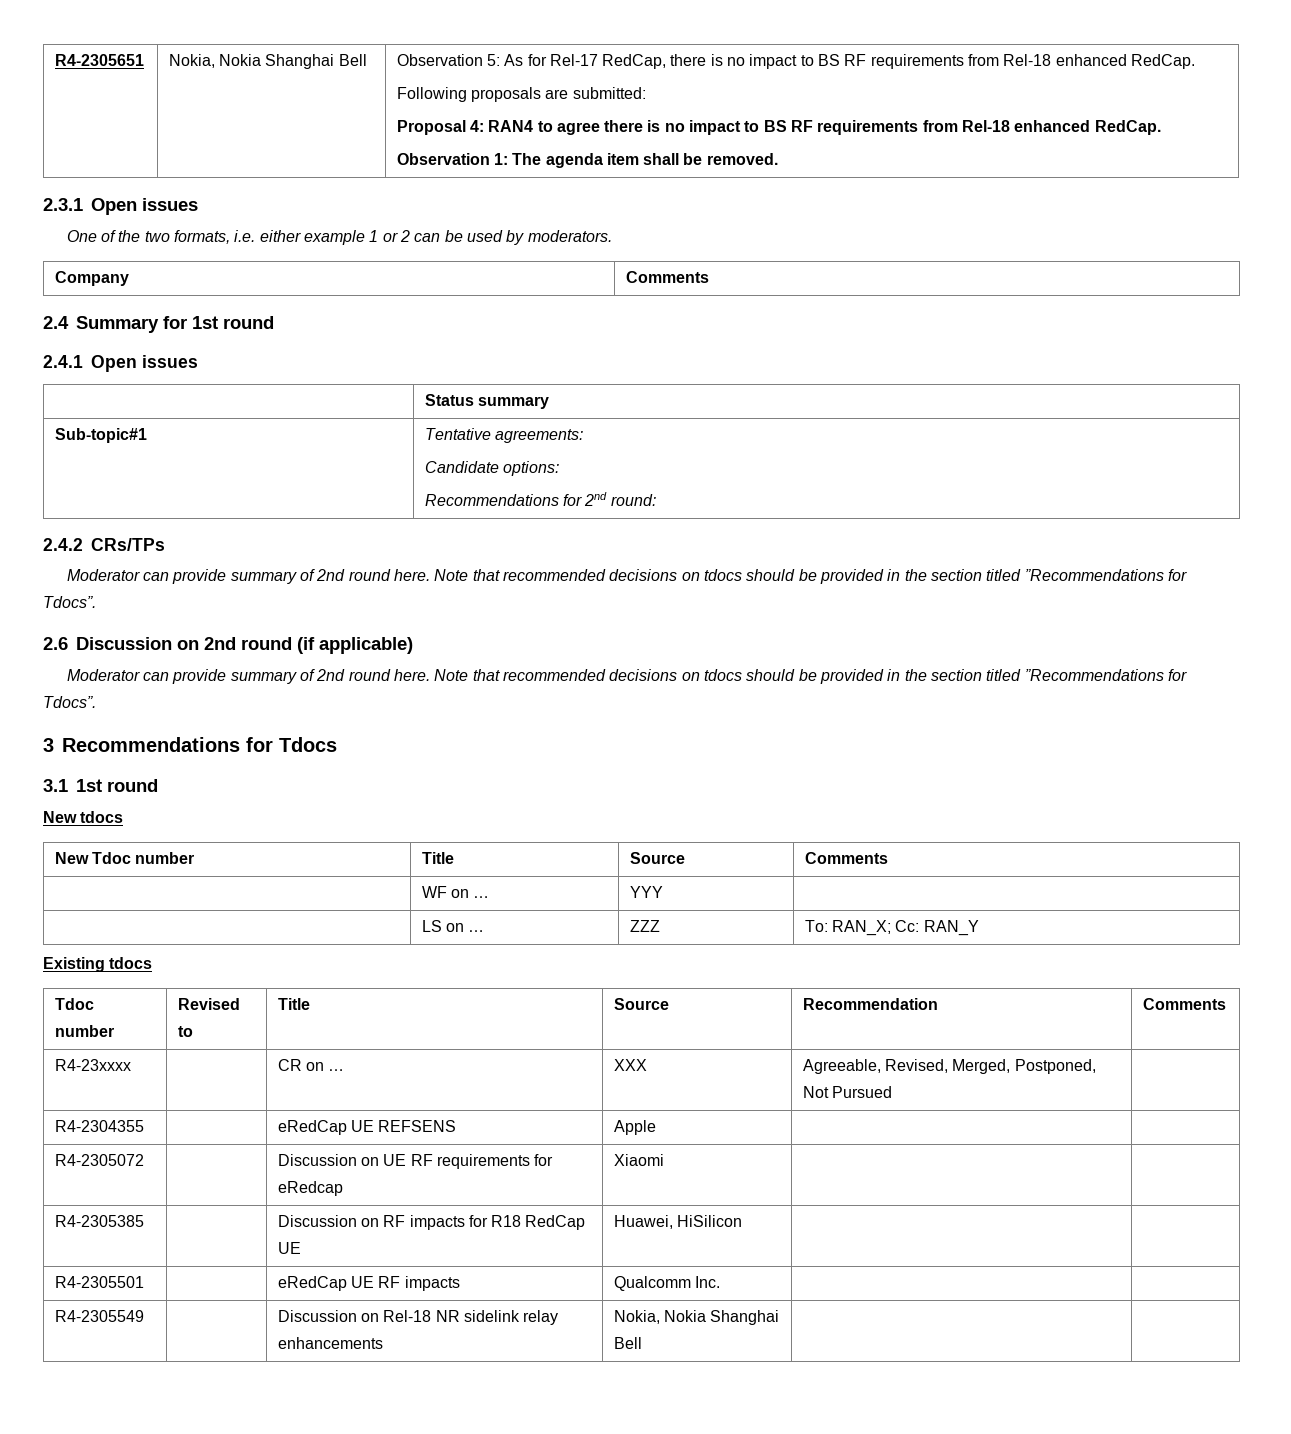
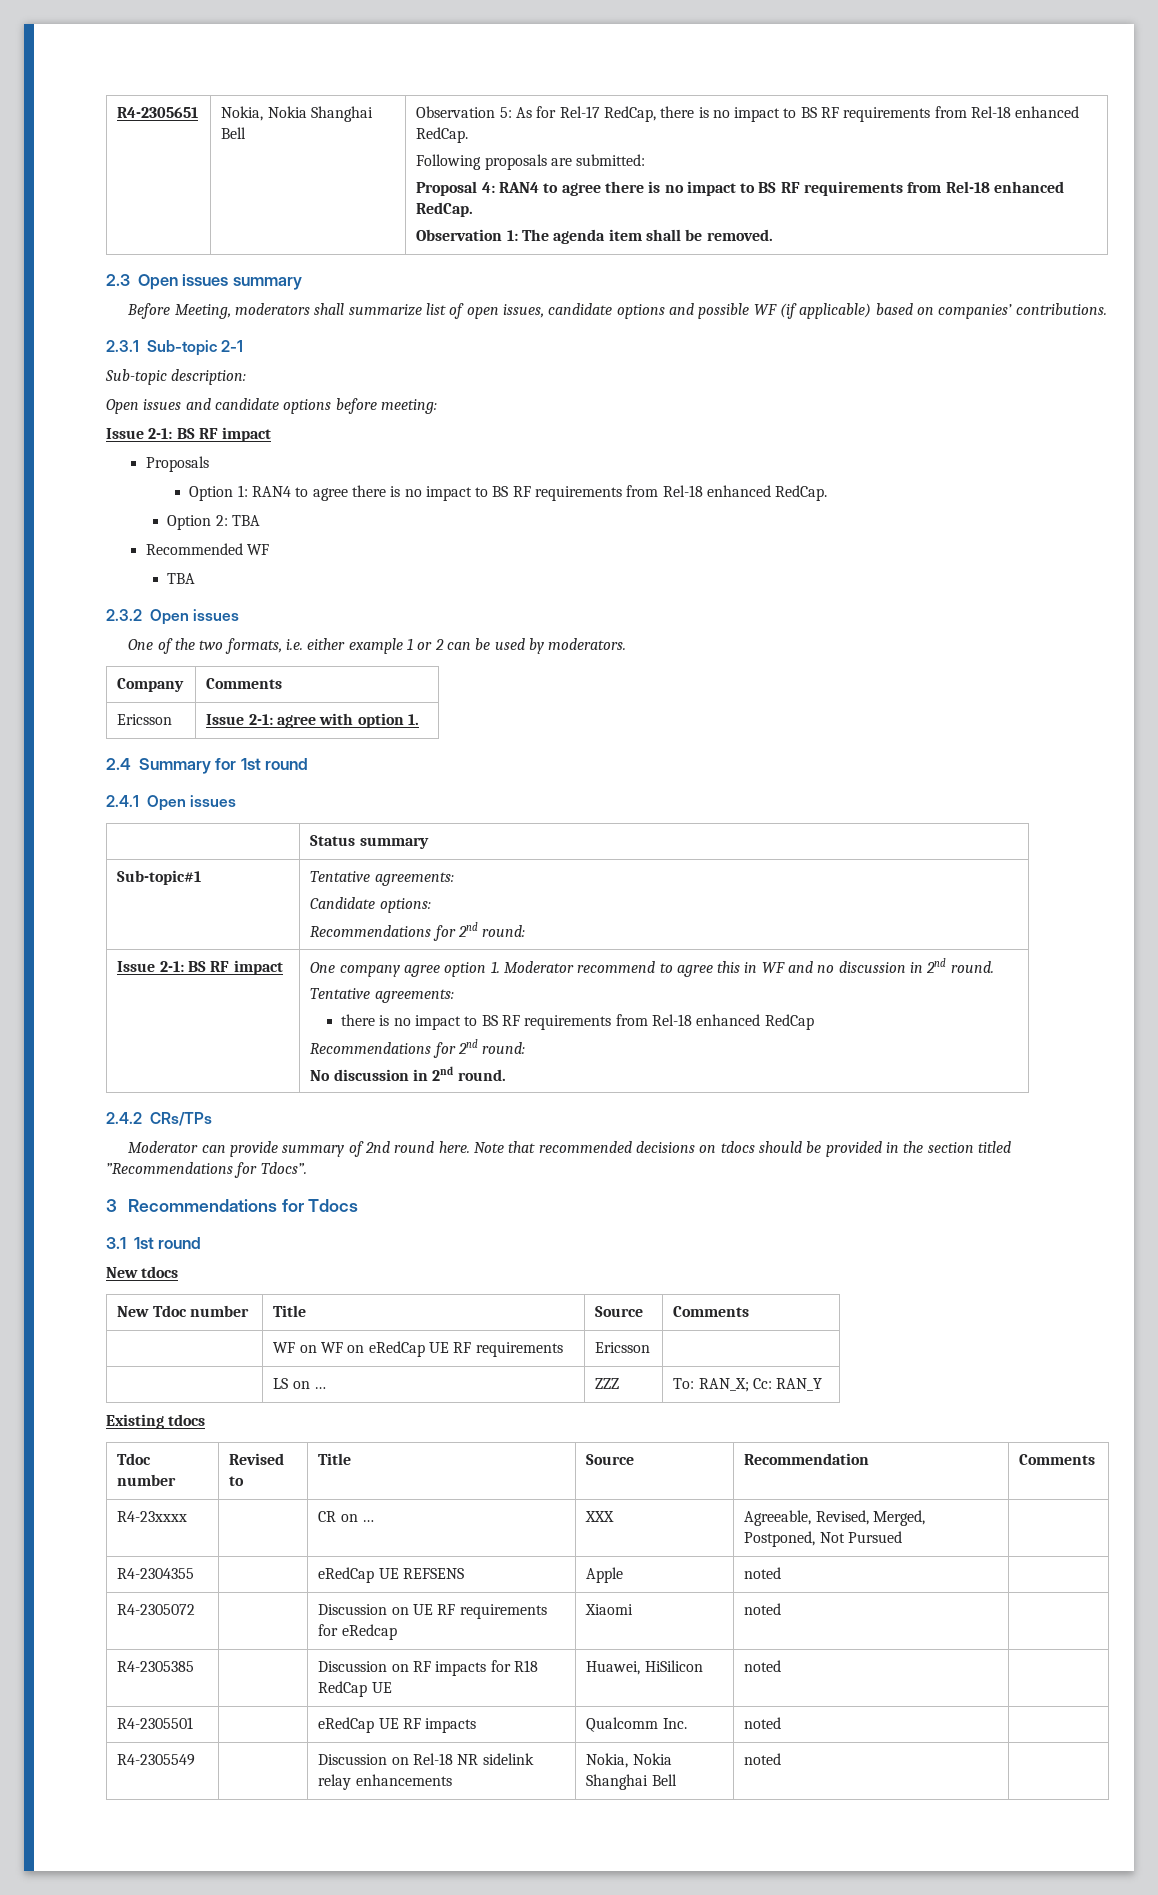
[43,198,198,215] 2.3.1 Open issues -> [106,274,302,290] [127,303,1107,319] [106,340,244,356] [105,369,247,385] [106,398,437,414] [106,427,272,442] [145,456,209,472] [189,485,828,501] [167,515,261,530] [145,543,269,555] [167,573,196,584] [106,609,240,625] 2.3 Open issues summary // Before Meeting, moderators shall summarize list of open issues, candidate options and possible WF (if applicable) based on companies’ contributions. // 2.3.1 Sub-topic 2-1 // Sub-topic description: // Open issues and candidate options before meeting: // Issue 2-1: BS RF impact // Proposals // Option 1: RAN4 to agree there is no impact to BS RF requirements from Rel-18 enhanced RedCap. // Option 2: TBA // Recommended WF // TBA // 2.3.2 Open issues
(709, 277) none -> [117,714,173,725] [206,713,419,728] // Ericsson | Issue 2-1: agree with option 1.
(656, 500) none -> [117,960,283,975] [310,958,994,977] [310,988,454,1003] [341,1014,814,1030] [310,1039,526,1058] [310,1066,506,1081] // Issue 2-1: BS RF impact | One company agree option 1. Moderator recommend to agree this in WF and no discussion in 2nd round. // Tentative agreements: // there is no impact to BS RF requirements from Rel-18 enhanced RedCap // Recommendations for 2nd round: // No discussion in 2nd round.
[43,637,413,654] [66,669,1187,684] [43,696,96,708] // 2.6 Discussion on 2nd round (if applicable) // Moderator can provide summary of 2nd round here. Note that recommended decisions on tdocs should be provided in the section titled ”Recommendations for Tdocs”. -> (307, 1168) none
[473,896,490,898] [629,886,663,898] … | YYY -> [320,1341,563,1357] [595,1342,651,1353] WF on eRedCap UE RF requirements | Ericsson
(656, 1127) none -> [744,1567,782,1579] noted
(664, 1160) none -> [744,1603,782,1615] noted
(742, 1221) none -> [744,1660,782,1672] noted
(720, 1282) none -> [744,1717,782,1729] noted
(642, 1343) none -> [744,1753,782,1765] noted

